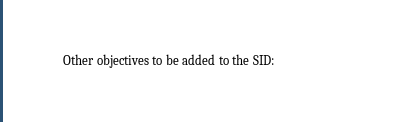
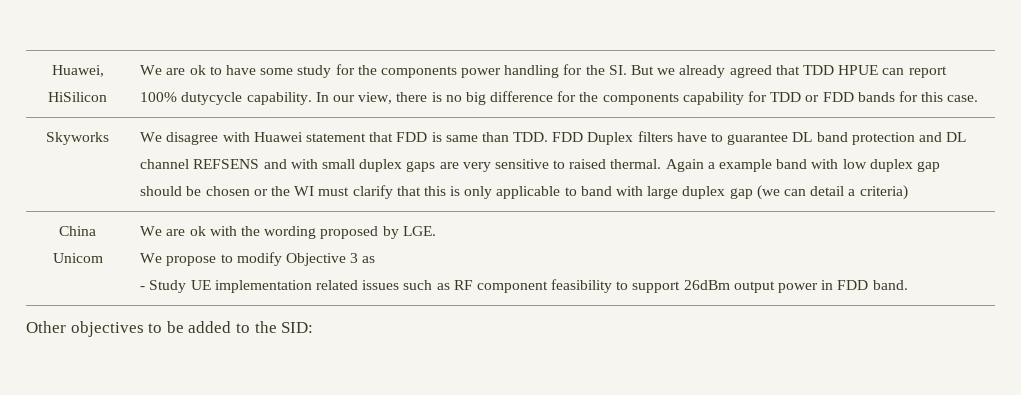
(63, 59) none -> [51,65,104,77] [48,92,107,102] [140,64,947,78] [140,91,979,105] [46,132,109,145] [140,131,967,145] [140,159,940,172] [140,185,908,200] [59,226,96,236] [52,253,103,263] [140,226,436,239] [140,252,376,266] [140,279,908,293] Huawei, HiSilicon | We are ok to have some study for the components power handling for the SI. But we already agreed that TDD HPUE can report 100% dutycycle capability. In our view, there is no big difference for the components capability for TDD or FDD bands for this case. // Skyworks | We disagree with Huawei statement that FDD is same than TDD. FDD Duplex filters have to guarantee DL band protection and DL channel REFSENS and with small duplex gaps are very sensitive to raised thermal. Again a example band with low duplex gap should be chosen or the WI must clarify that this is only applicable to band with large duplex gap (we can detail a criteria) // China Unicom | We are ok with the wording proposed by LGE. // We propose to modify Objective 3 as // - Study UE implementation related issues such as RF component feasibility to support 26dBm output power in FDD band. //

